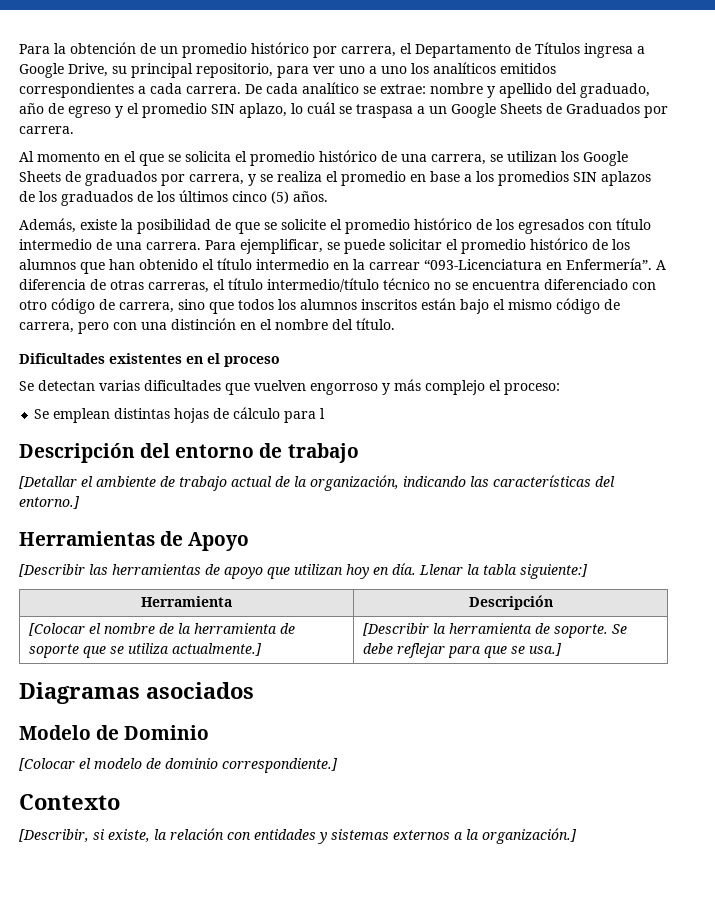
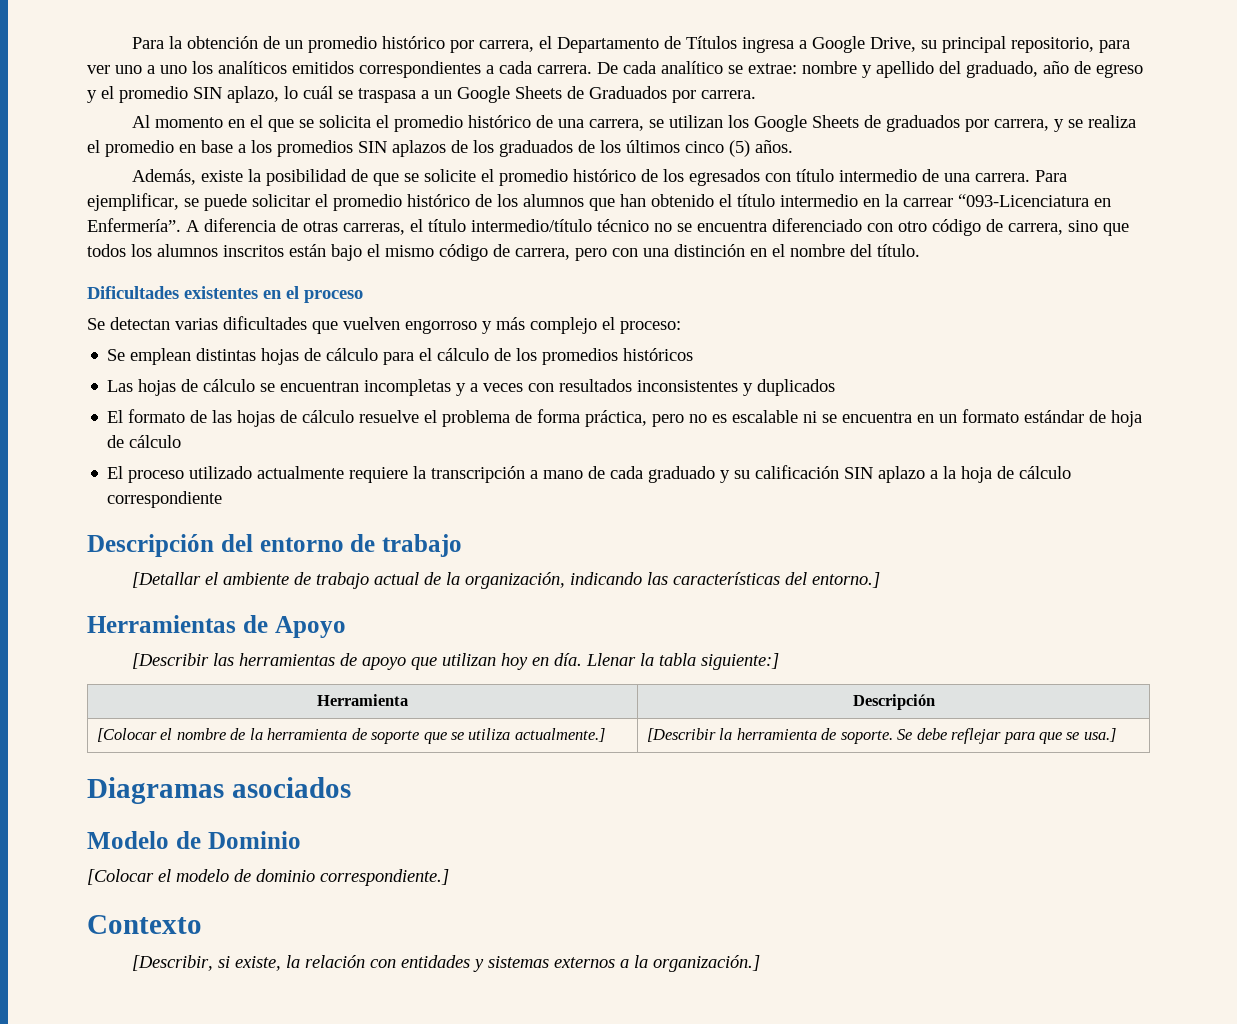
[320,408,326,419] l -> [419,348,694,365] [107,379,836,396] [107,409,1143,427] [107,435,182,448] [107,465,1072,483] [107,491,223,508] el cálculo de los promedios históricos // Las hojas de cálculo se encuentran incompletas y a veces con resultados inconsistentes y duplicados // El formato de las hojas de cálculo resuelve el problema de forma práctica, pero no es escalable ni se encuentra en un formato estándar de hoja de cálculo // El proceso utilizado actualmente requiere la transcripción a mano de cada graduado y su calificación SIN aplazo a la hoja de cálculo correspondiente

